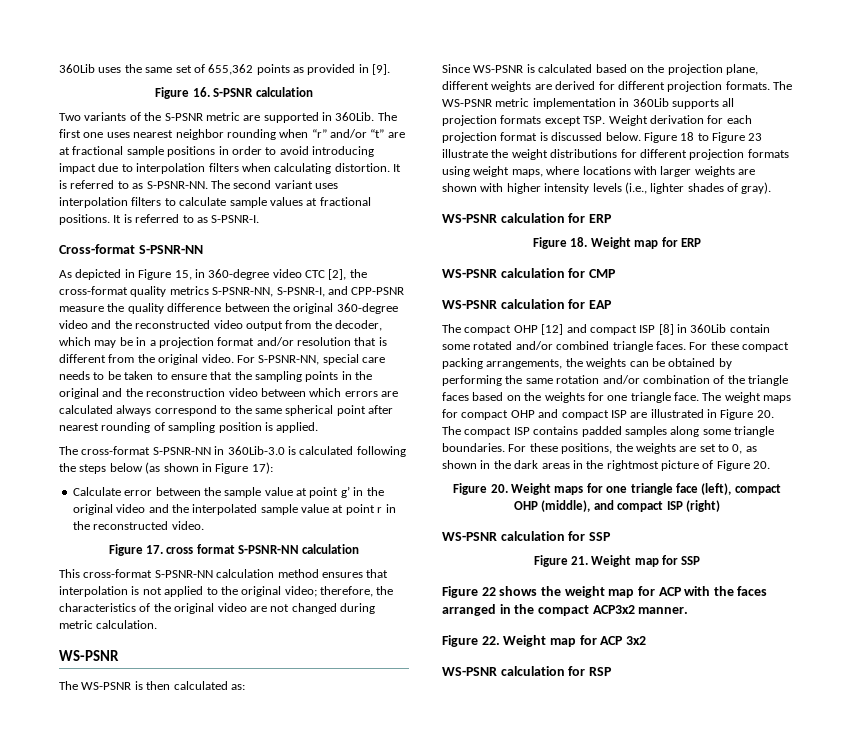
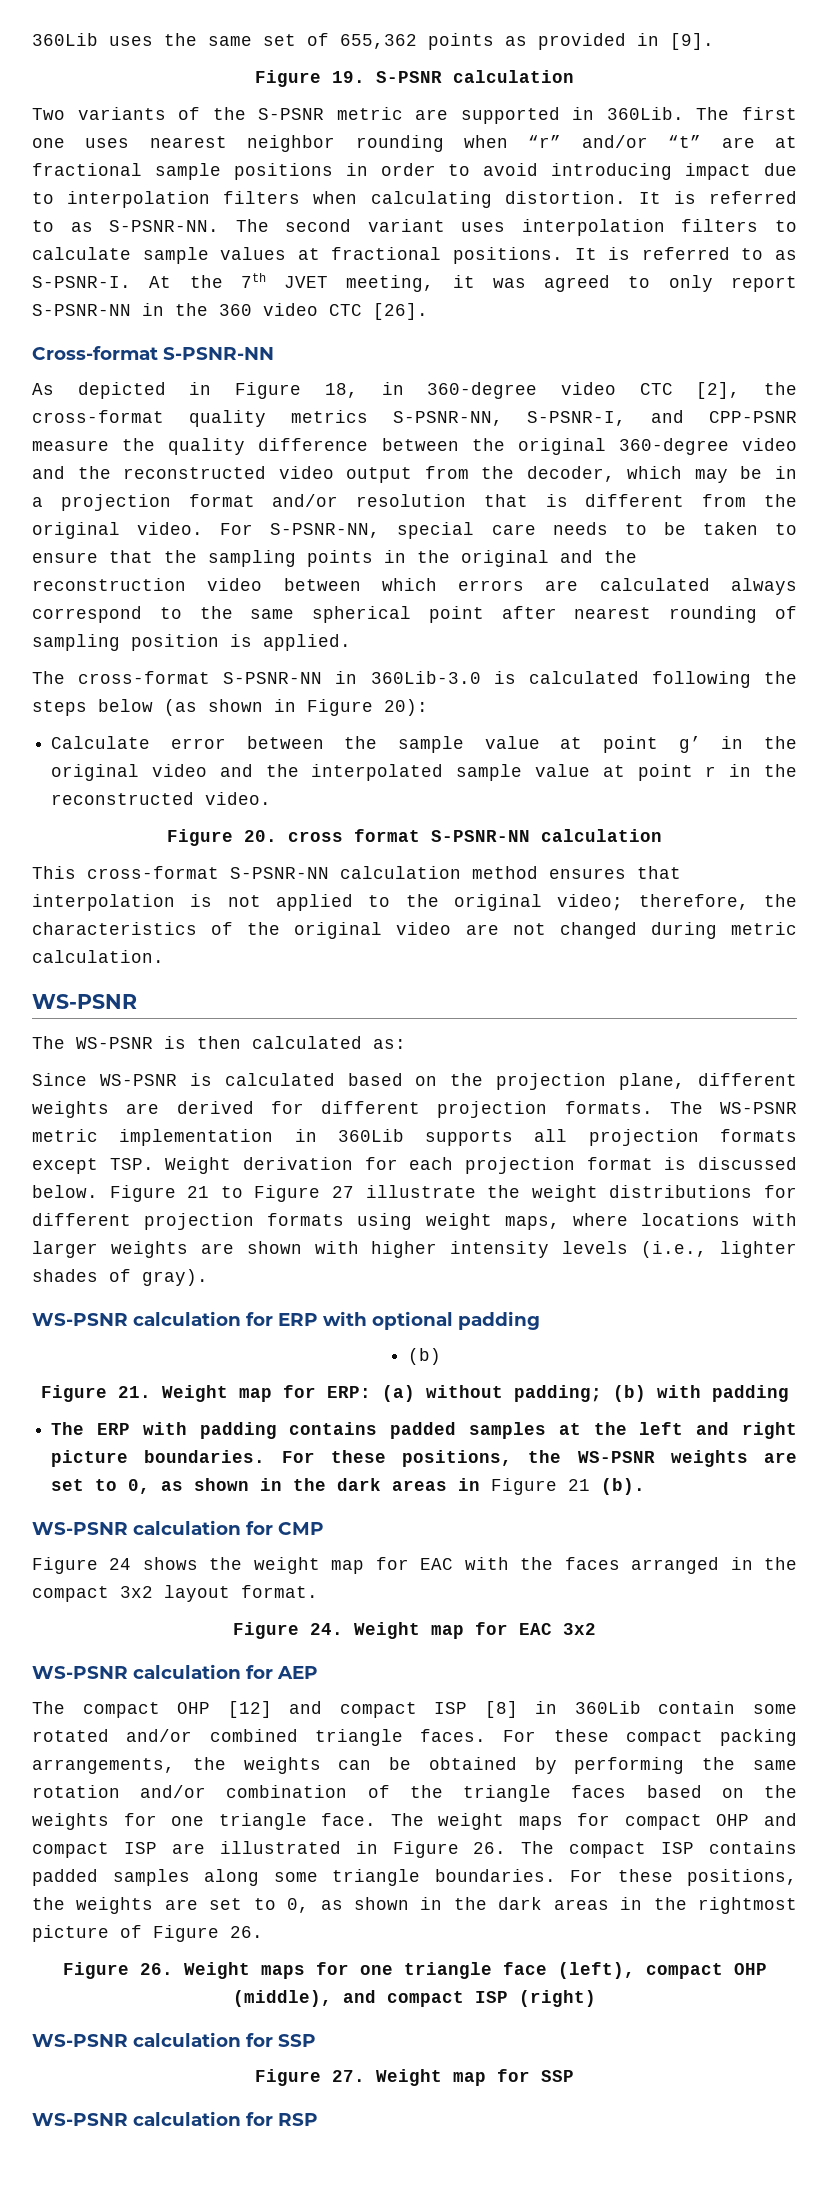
[192,87,210,97] 16. -> [332,71,365,83] 19.
(260, 219) none -> [149,273,797,292] [32,303,428,320] At the 7th JVET meeting, it was agreed to only report S-PSNR-NN in the 360 video CTC [26].
[174,270,192,280] 15, -> [324,383,358,398] 18,
[251,462,273,474] 17): -> [384,699,428,716] 20):
[145,545,163,554] 17. -> [244,830,277,842] 20.
[680,132,695,141] 18 -> [187,1186,210,1198] 21
[748,133,763,141] 23 -> [332,1186,354,1198] 27
[533,237,701,249] [442,268,616,278] [442,299,612,309] // Figure 18. Weight map for ERP // WS-PSNR calculation for CMP // WS-PSNR calculation for EAP -> [323,1311,540,1330] [407,1348,441,1365] [40,1385,789,1402] [51,1422,797,1439] [51,1450,797,1467] [51,1478,646,1495] [32,1520,324,1535] [32,1557,797,1574] [32,1585,318,1602] [233,1622,596,1639] [32,1664,318,1679] with optional padding // (b) // Figure 21. Weight map for ERP: (a) without padding; (b) with padding // The ERP with padding contains padded samples at the left and right picture boundaries. For these positions, the WS-PSNR weights are set to 0, as shown in the dark areas in Figure 21 (b). // WS-PSNR calculation for CMP // Figure 24 shows the weight map for EAC with the faces arranged in the compact 3x2 layout format. // Figure 24. Weight map for EAC 3x2 // WS-PSNR calculation for AEP
[756,410,774,418] 20. -> [473,1842,507,1854] 26.
[753,461,771,469] [453,483,508,495] 20. // Figure 20. -> [230,1926,263,1938] [62,1962,173,1979] 26. // Figure 26.
[570,556,588,565] 21. -> [332,2070,365,2082] 27.
[442,586,768,598] [442,604,689,616] [442,635,646,647] // Figure 22 shows the weight map for ACP with the faces arranged in the compact ACP3x2 manner. // Figure 22. Weight map for ACP 3x2 -> (574, 2076) none

